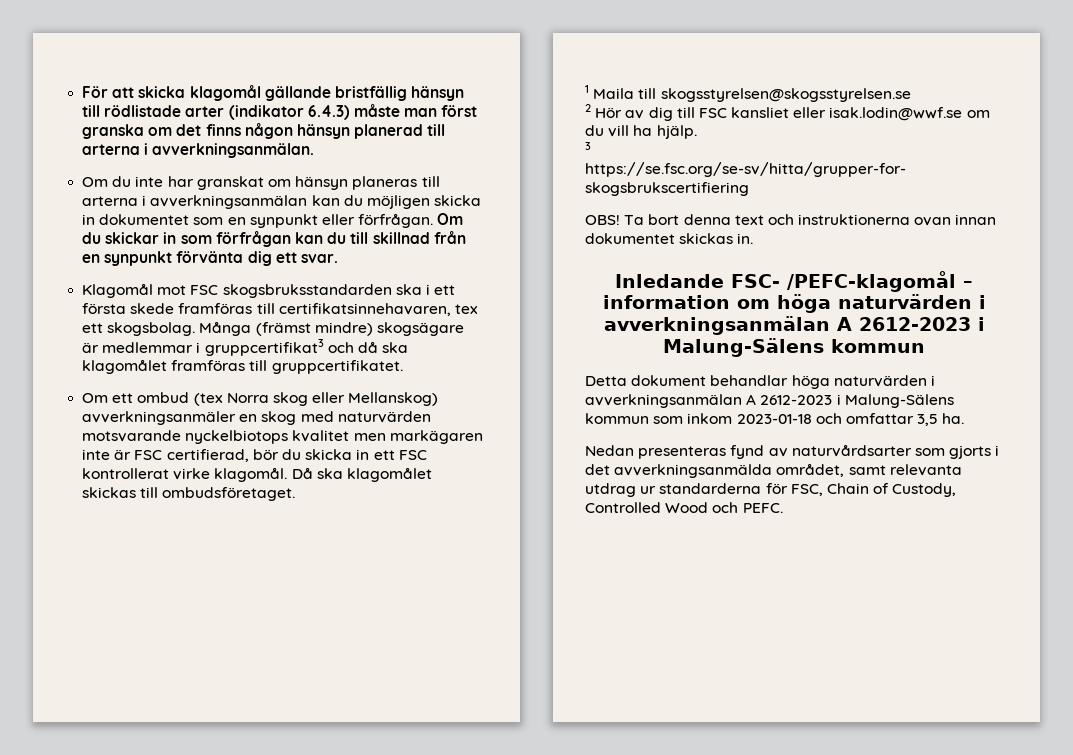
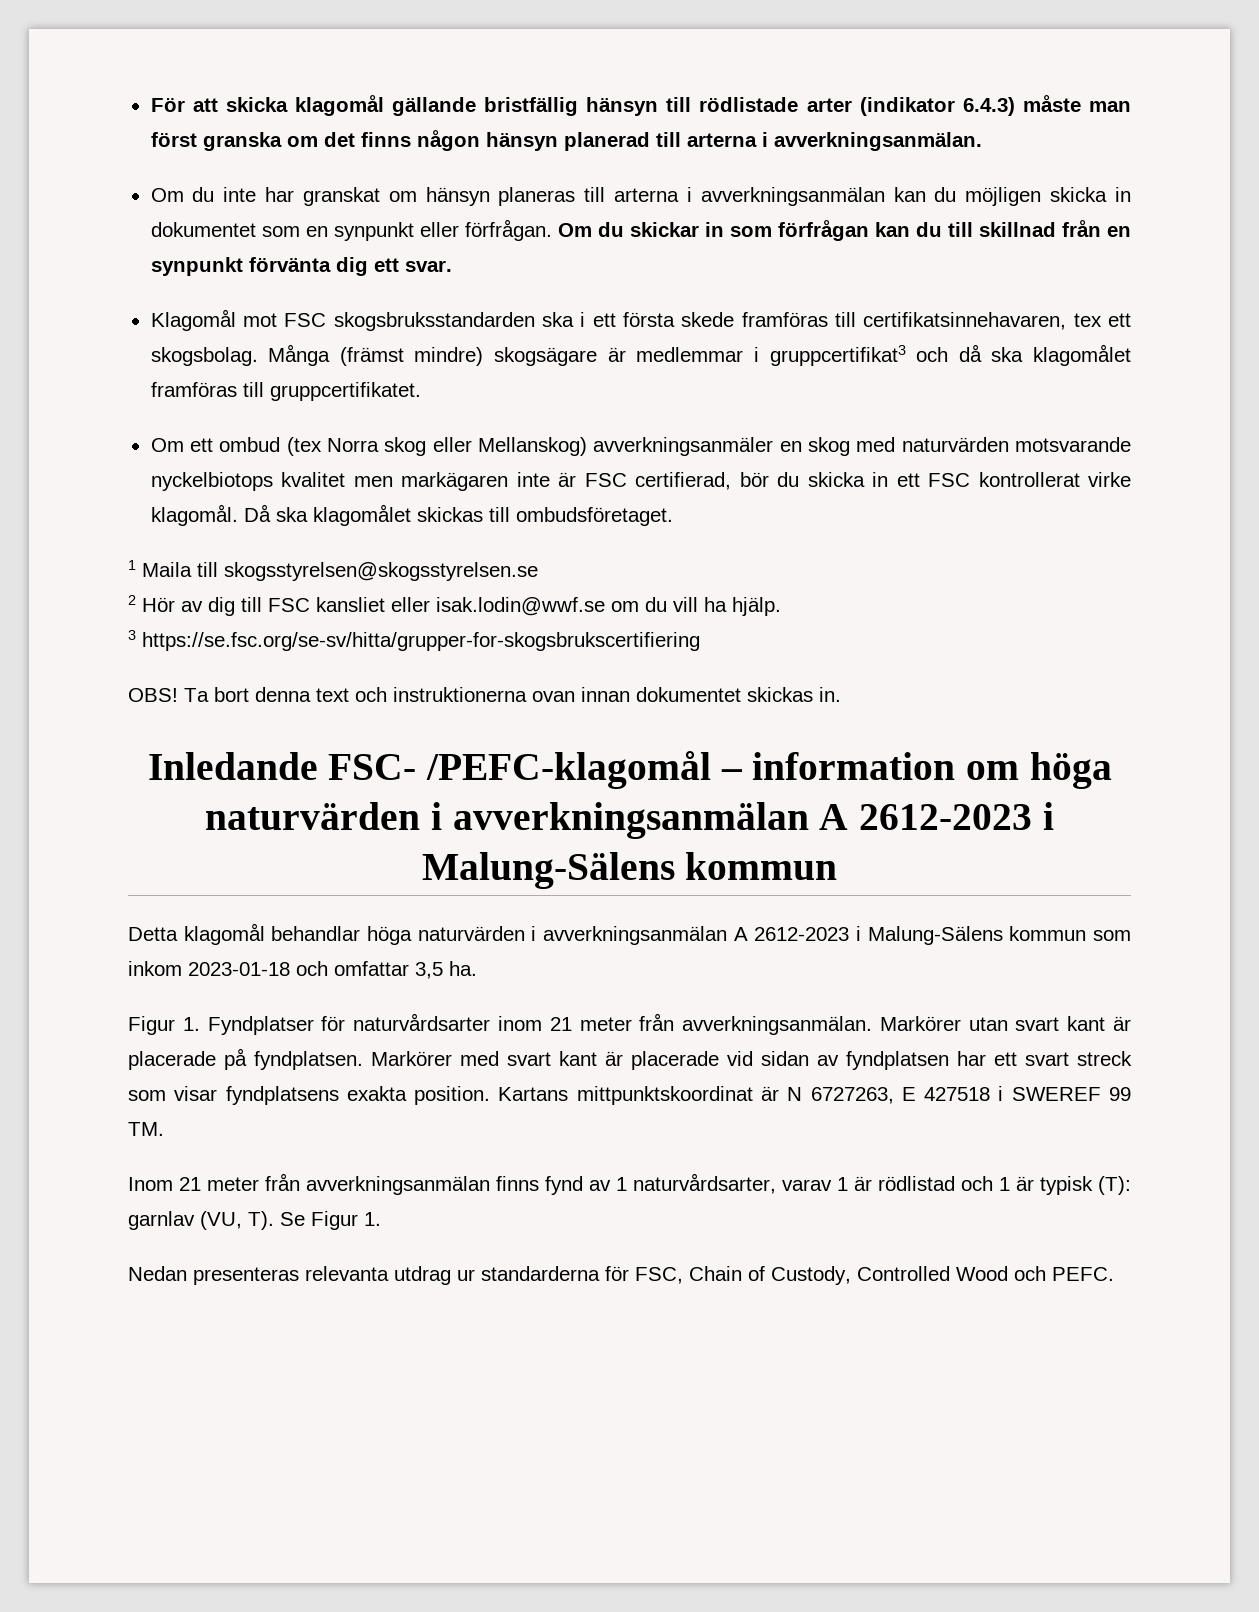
[631,375,707,386] dokument -> [183,923,265,945] klagomål
[585,444,1000,459] [585,463,886,478] Nedan presenteras fynd av naturvårdsarter som gjorts i det avverkningsanmälda området, samt -> [128,1013,1132,1035] [128,1048,1132,1070] [128,1086,1132,1105] [128,1122,164,1136] [128,1173,1131,1195] [128,1211,381,1230] [128,1266,299,1285] Figur 1. Fyndplatser för naturvårdsarter inom 21 meter från avverkningsanmälan. Markörer utan svart kant är placerade på fyndplatsen. Markörer med svart kant är placerade vid sidan av fyndplatsen har ett svart streck som visar fyndplatsens exakta position. Kartans mittpunktskoordinat är N 6727263, E 427518 i SWEREF 99 TM. // Inom 21 meter från avverkningsanmälan finns fynd av 1 naturvårdsarter, varav 1 är rödlistad och 1 är typisk (T): garnlav (VU, T). Se Figur 1. // Nedan presenteras

